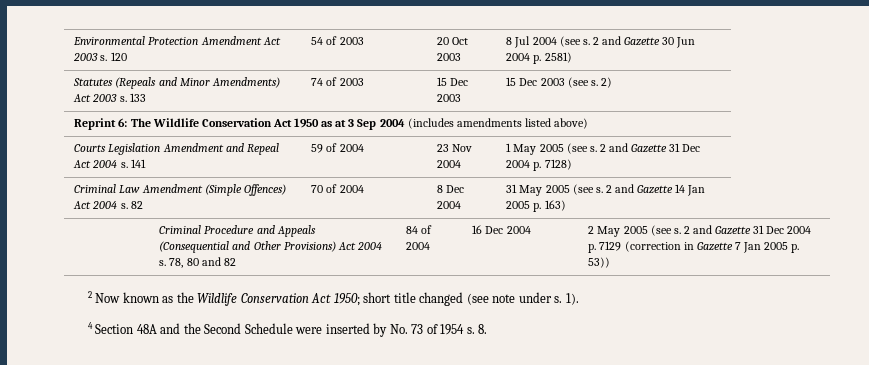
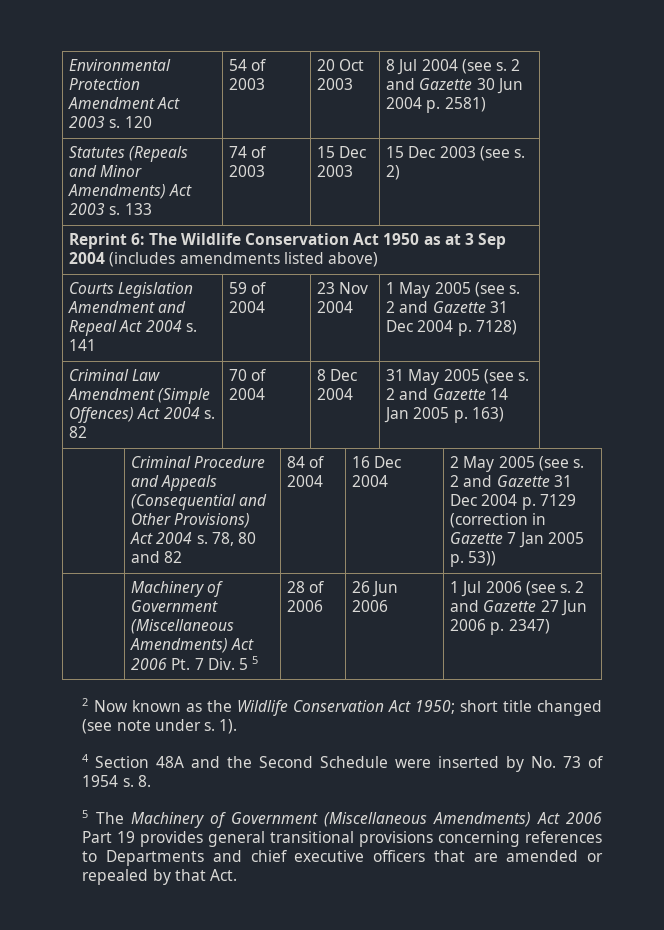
(611, 262) none -> [131,581,224,597] [131,600,219,612] [131,619,235,634] [130,638,255,653] [131,656,259,670] [287,581,325,593] [287,600,324,612] [352,581,399,597] [352,600,389,612] [450,581,585,597] [450,600,587,616] [450,619,550,635] // | Machinery of Government (Miscellaneous Amendments) Act 2006 Pt. 7 Div. 5 5 | 28 of 2006 | 26 Jun 2006 | 1 Jul 2006 (see s. 2 and Gazette 27 Jun 2006 p. 2347)
(488, 329) none -> [82,810,602,828] [82,831,602,847] [82,850,604,866] [82,869,238,885] // 5 The Machinery of Government (Miscellaneous Amendments) Act 2006 Part 19 provides general transitional provisions concerning references to Departments and chief executive officers that are amended or repealed by that Act.

